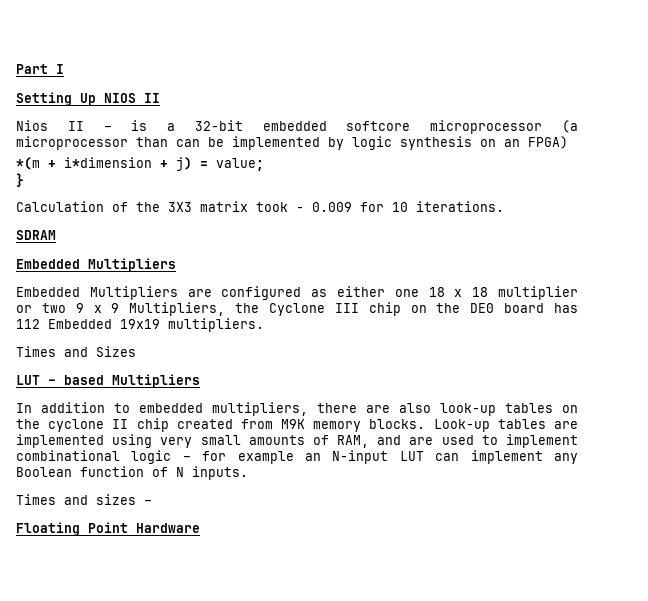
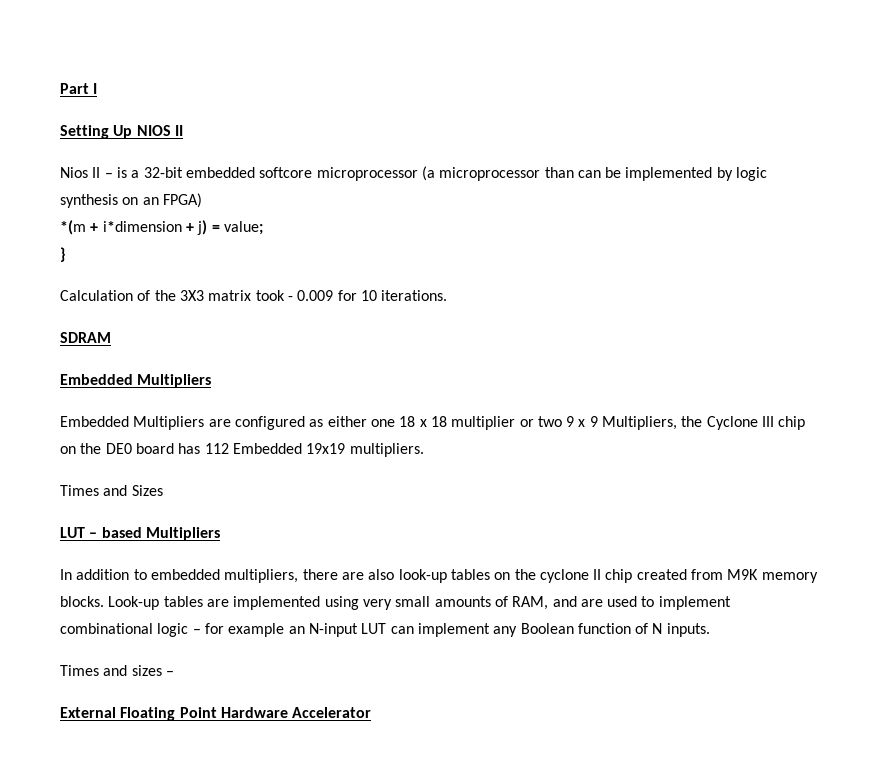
(152, 502) none -> [60,707,116,718] External
(200, 528) none -> [292,707,372,718] Accelerator

